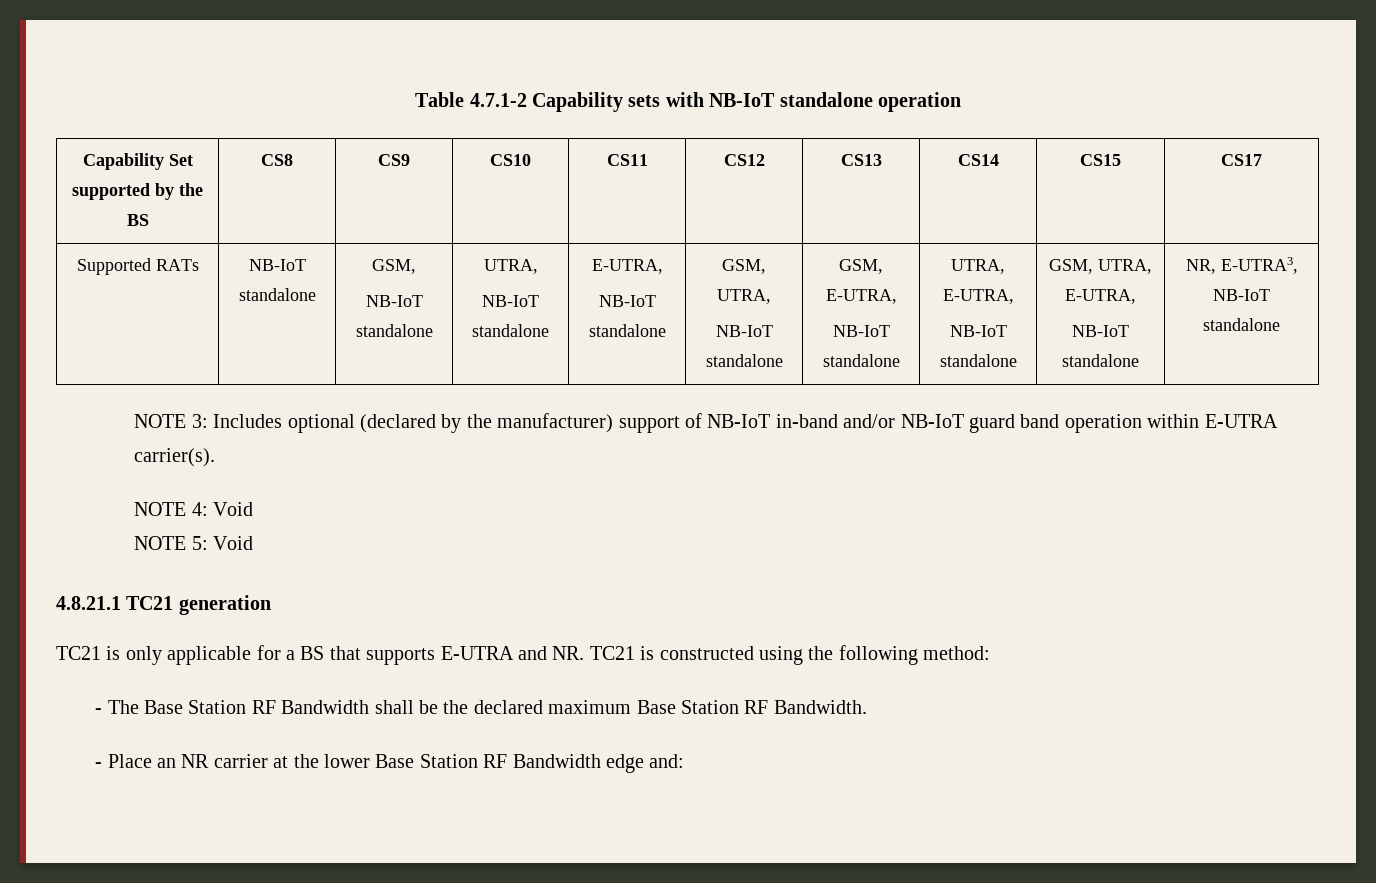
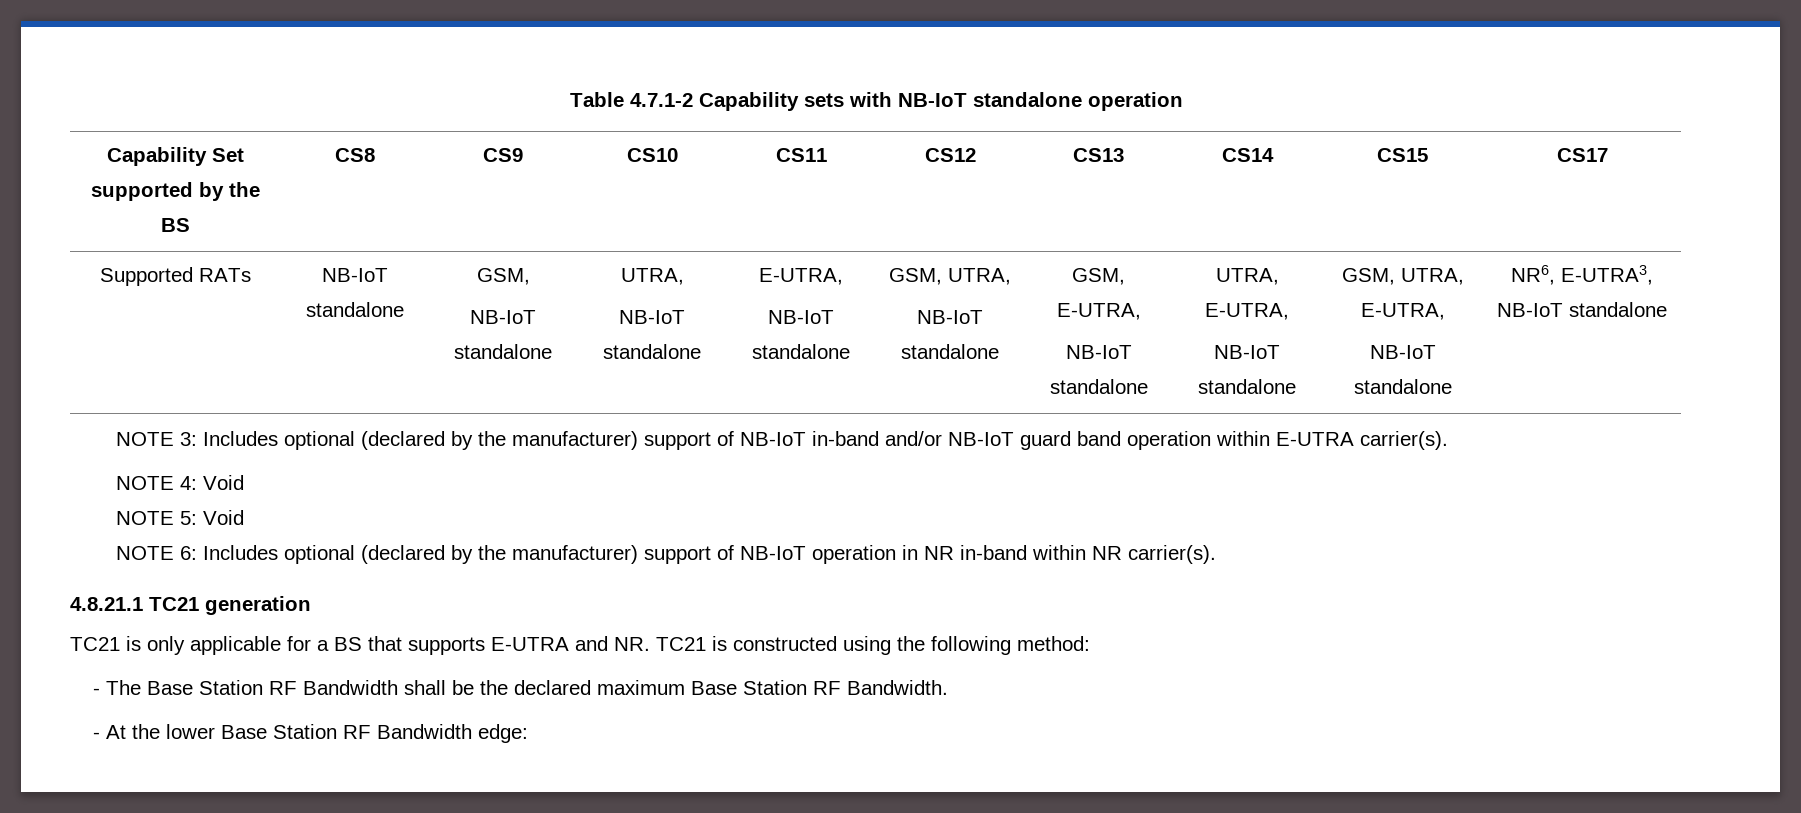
[1185,259,1216,274] NR, -> [1511,265,1555,285] NR6,
(254, 543) none -> [116,545,1217,564] // NOTE 6: Includes optional (declared by the manufacturer) support of NB-IoT operation in NR in-band within NR carrier(s).
[107,754,289,768] Place an NR carrier at -> [106,725,127,739] At
[606,754,685,773] edge and: -> [478,724,529,743] edge:

